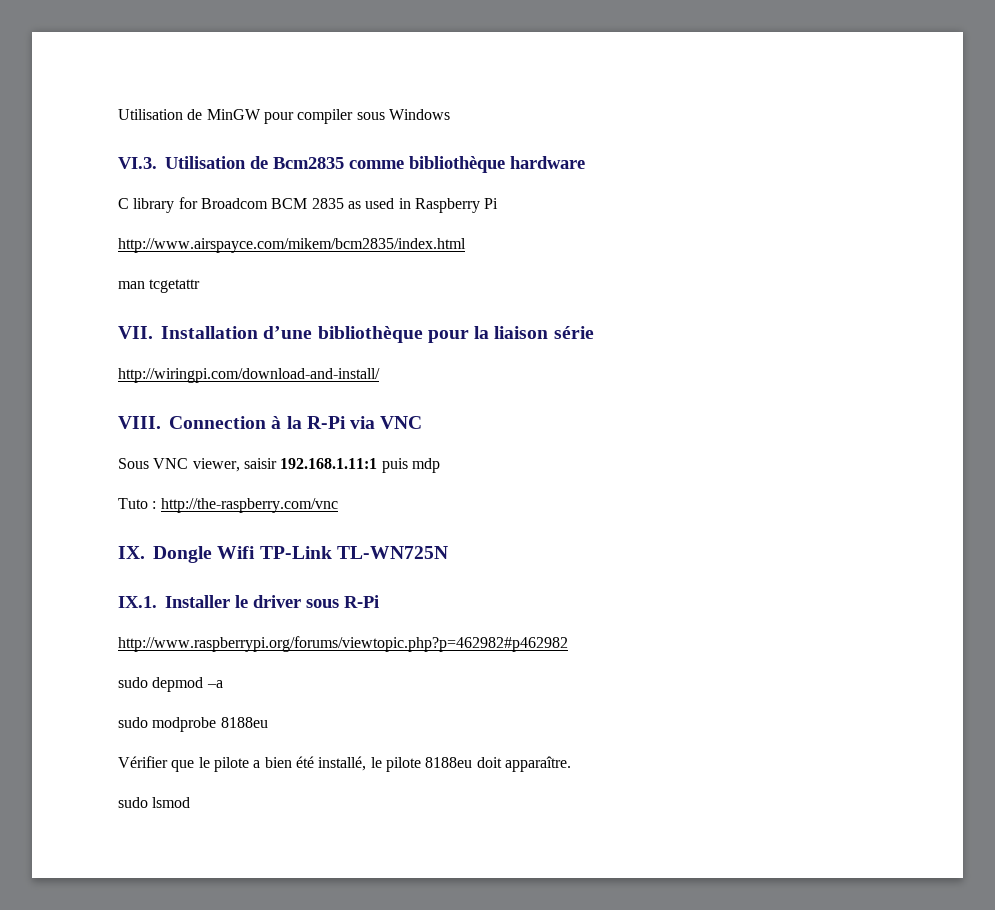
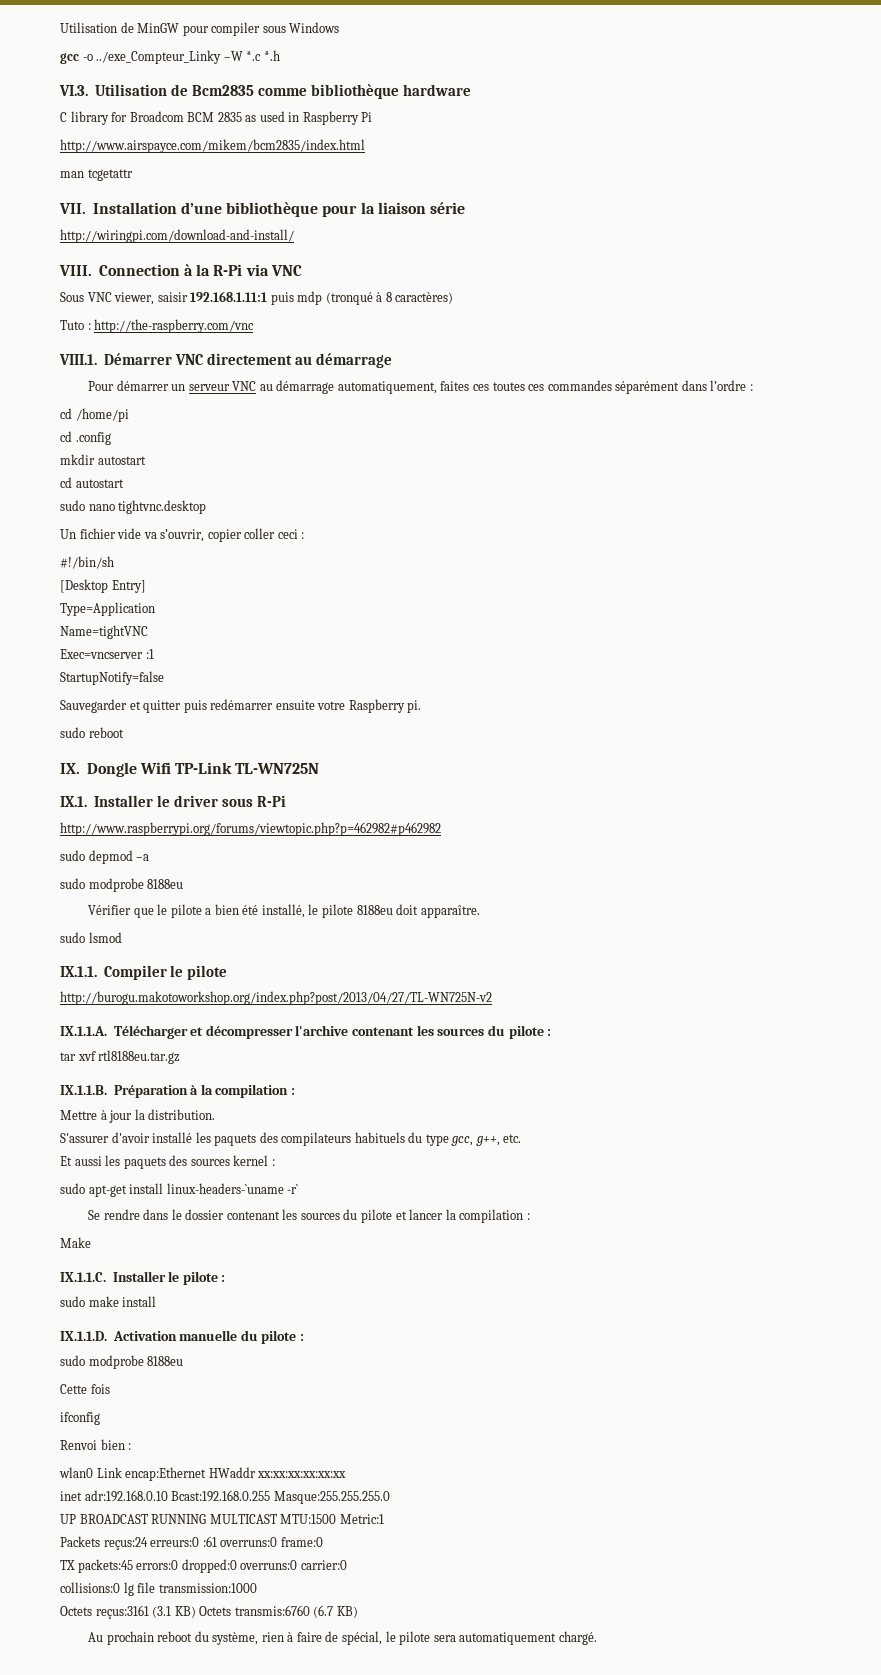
(450, 114) none -> [60,50,280,64] // gcc -o ../exe_Compteur_Linky –W *.c *.h
(440, 465) none -> [325,292,454,305] (tronqué à 8 caractères)
(338, 505) none -> [59,353,392,368] [88,380,753,394] [60,408,129,422] [60,431,111,445] [60,454,146,465] [60,477,124,488] [60,500,207,514] [60,528,305,542] [60,556,114,569] [60,579,146,593] [60,602,155,616] [60,625,148,639] [60,649,154,659] [60,671,164,685] [60,699,422,713] [60,727,124,738] // VIII.1. Démarrer VNC directement au démarrage // Pour démarrer un serveur VNC au démarrage automatiquement, faites ces toutes ces commandes séparément dans l’ordre : // cd /home/pi // cd .config // mkdir autostart // cd autostart // sudo nano tightvnc.desktop // Un fichier vide va s’ouvrir, copier coller ceci : // #!/bin/sh // [Desktop Entry] // Type=Application // Name=tightVNC // Exec=vncserver :1 // StartupNotify=false // Sauvegarder et quitter puis redémarrer ensuite votre Raspberry pi. // sudo reboot
(191, 802) none -> [60,965,228,980] [60,991,492,1005] [60,1025,552,1039] [60,1050,181,1064] [60,1084,296,1098] [60,1109,216,1123] [60,1132,522,1146] [60,1155,275,1169] [60,1183,299,1197] [88,1209,530,1223] [60,1237,91,1248] [60,1271,226,1285] [60,1296,157,1307] [60,1330,305,1344] [60,1355,184,1369] [60,1384,110,1394] [60,1412,100,1425] [60,1439,132,1450] [59,1467,347,1481] [60,1490,390,1504] [60,1514,384,1524] [60,1536,323,1550] [60,1559,347,1573] [60,1582,257,1596] [60,1605,358,1619] [88,1631,597,1645] // IX.1.1. Compiler le pilote // http://burogu.makotoworkshop.org/index.php?post/2013/04/27/TL-WN725N-v2 // IX.1.1.A. Télécharger et décompresser l'archive contenant les sources du pilote : // tar xvf rtl8188eu.tar.gz // IX.1.1.B. Préparation à la compilation : // Mettre à jour la distribution. // S'assurer d'avoir installé les paquets des compilateurs habituels du type gcc, g++, etc. // Et aussi les paquets des sources kernel : // sudo apt-get install linux-headers-`uname -r` // Se rendre dans le dossier contenant les sources du pilote et lancer la compilation : // Make // IX.1.1.C. Installer le pilote : // sudo make install // IX.1.1.D. Activation manuelle du pilote : // sudo modprobe 8188eu // Cette fois // ifconfig // Renvoi bien : // wlan0 Link encap:Ethernet HWaddr xx:xx:xx:xx:xx:xx // inet adr:192.168.0.10 Bcast:192.168.0.255 Masque:255.255.255.0 // UP BROADCAST RUNNING MULTICAST MTU:1500 Metric:1 // Packets reçus:24 erreurs:0 :61 overruns:0 frame:0 // TX packets:45 errors:0 dropped:0 overruns:0 carrier:0 // collisions:0 lg file transmission:1000 // Octets reçus:3161 (3.1 KB) Octets transmis:6760 (6.7 KB) // Au prochain reboot du système, rien à faire de spécial, le pilote sera automatiquement chargé.

